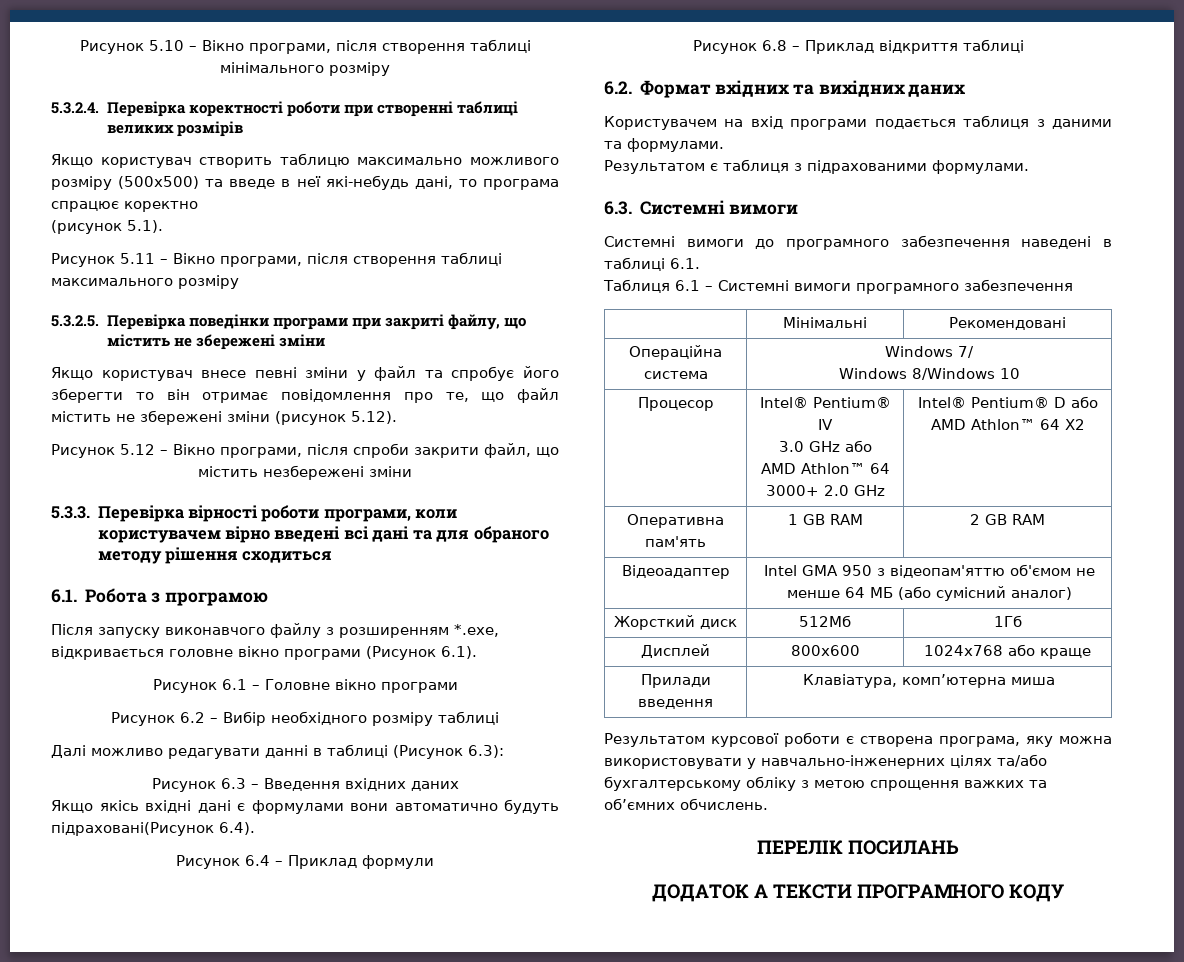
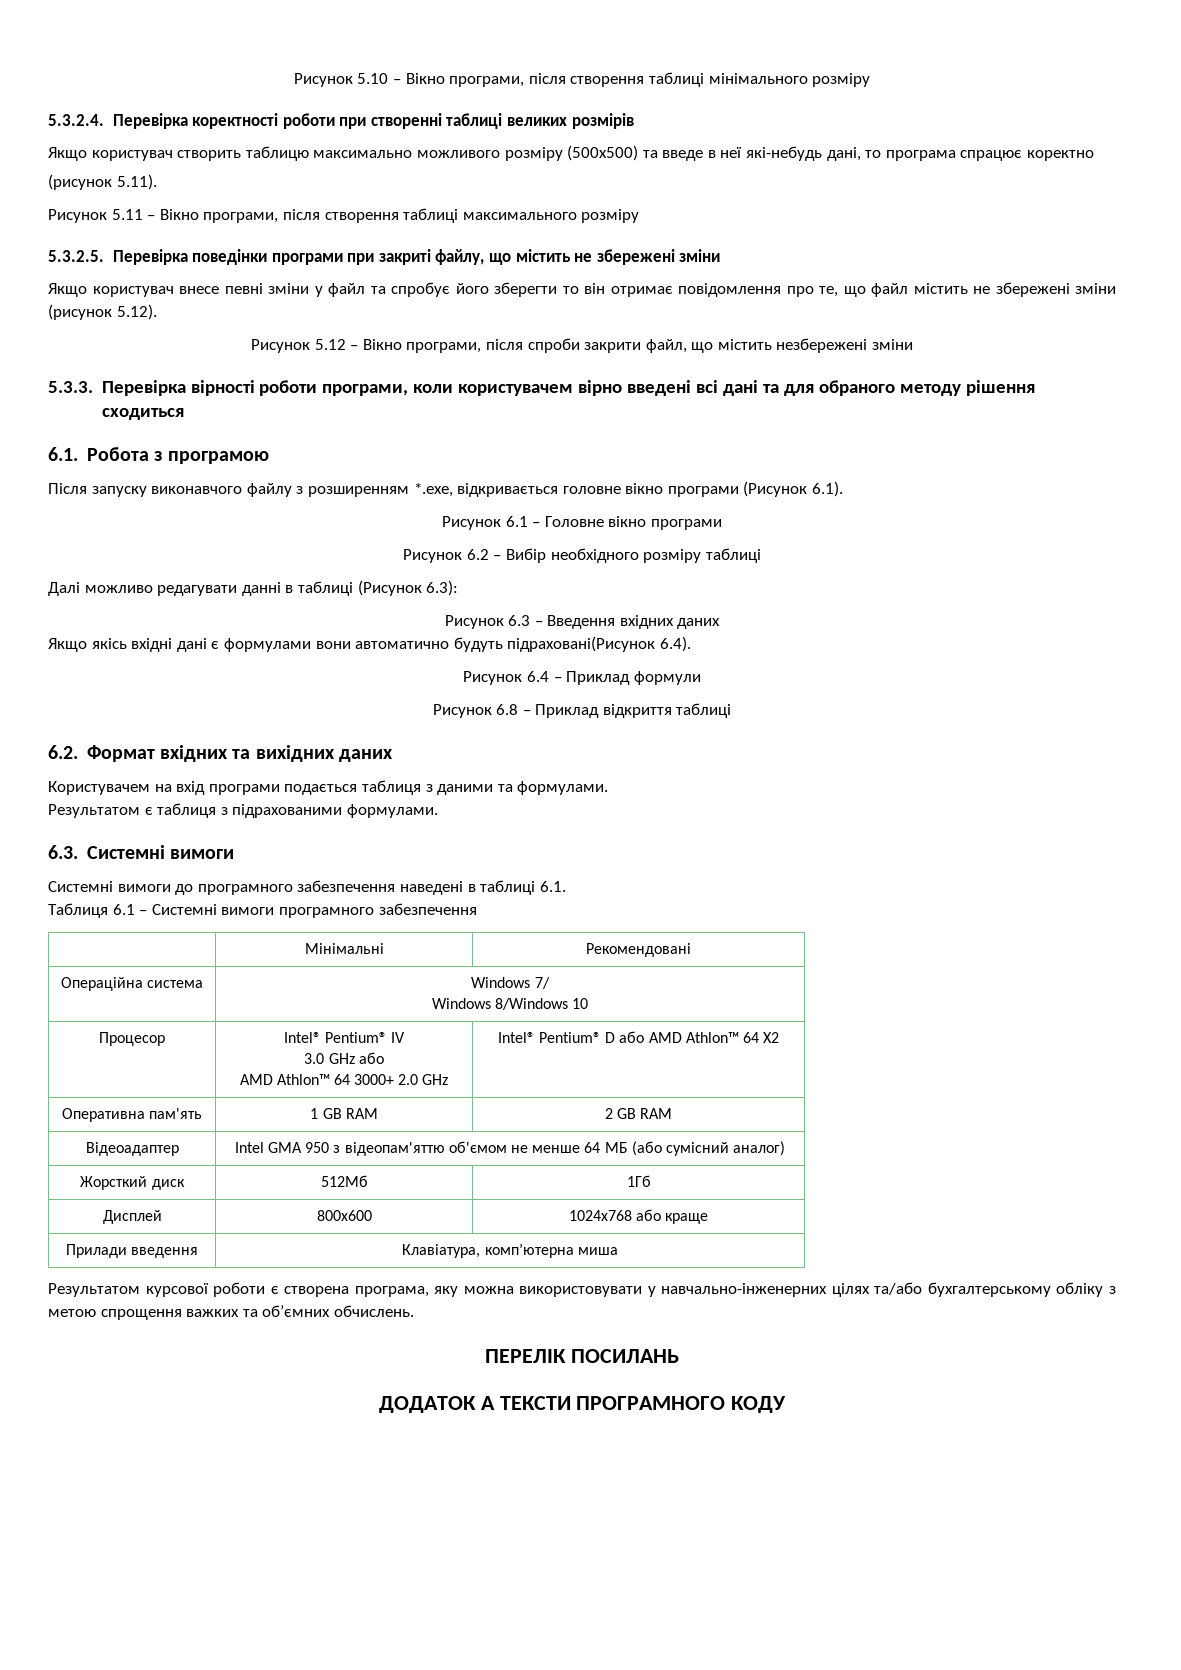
[127,220,163,233] 5.1). -> [116,174,157,190] 5.11).

